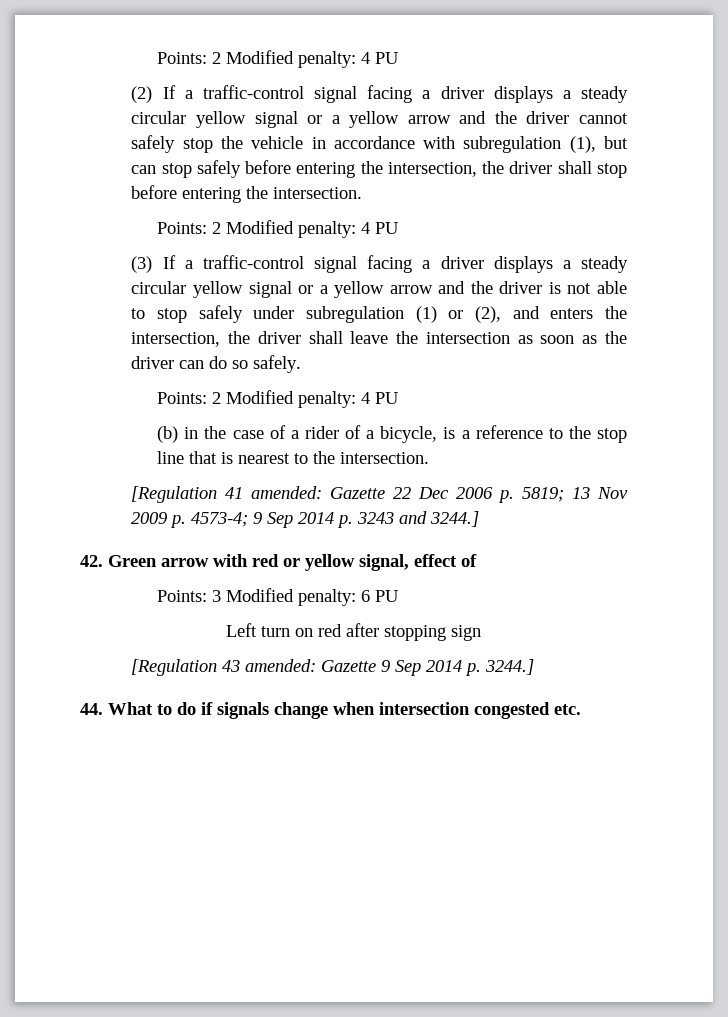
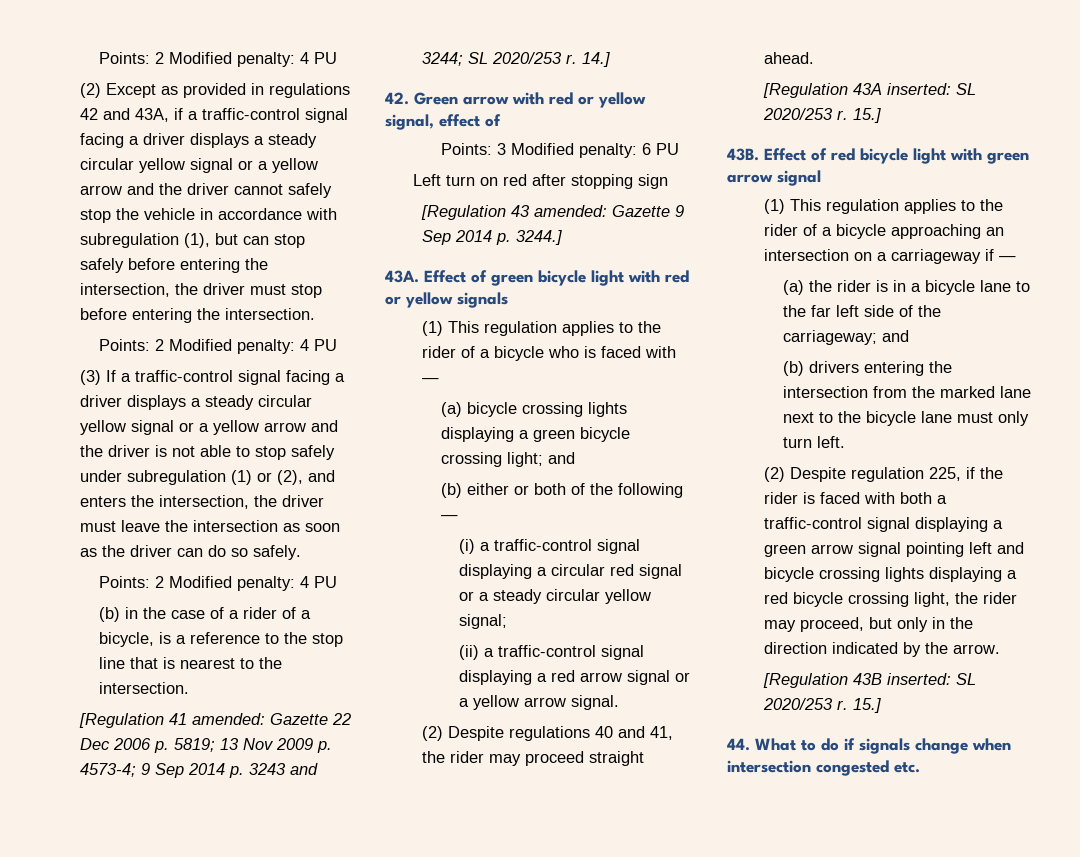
[162,85,176,99] If -> [106,83,351,98] [80,108,184,122] Except as provided in regulations 42 and 43A, if
[557,161,592,174] shall -> [250,284,287,295] must
[308,331,343,344] shall -> [80,521,117,532] must
[430,511,480,527] 3244.] -> [422,52,611,67] 3244; SL 2020/253 r. 14.]
(535, 667) none -> [385,270,689,286] [385,292,508,308] [422,321,662,336] [422,346,677,361] [422,378,440,383] [440,402,627,417] [440,427,630,442] [440,452,575,467] [440,483,683,498] [440,515,458,520] [459,539,641,554] [459,564,683,579] [459,589,652,604] [459,614,508,629] [459,645,645,660] [459,670,691,685] [459,695,620,710] [422,726,674,741] [422,751,645,766] [764,52,815,64] [763,83,977,98] [763,108,882,123] [727,148,1029,164] [727,170,821,186] [764,199,1004,214] [764,224,1005,239] [764,249,1017,264] [782,280,1030,295] [782,305,941,317] [782,330,909,345] [782,361,952,376] [782,386,1031,398] [782,411,1029,426] [782,436,845,448] [764,467,1004,482] [764,492,948,504] [764,517,1004,532] [764,542,1025,557] [764,567,1018,582] [764,592,1018,607] [764,617,974,632] [764,642,1001,657] [763,673,977,688] [763,698,882,713] // 43A. Effect of green bicycle light with red or yellow signals // (1) This regulation applies to the rider of a bicycle who is faced with — // (a) bicycle crossing lights displaying a green bicycle crossing light; and // (b) either or both of the following — // (i) a traffic-control signal displaying a circular red signal or a steady circular yellow signal; // (ii) a traffic-control signal displaying a red arrow signal or a yellow arrow signal. // (2) Despite regulations 40 and 41, the rider may proceed straight ahead. // [Regulation 43A inserted: SL 2020/253 r. 15.] // 43B. Effect of red bicycle light with green arrow signal // (1) This regulation applies to the rider of a bicycle approaching an intersection on a carriageway if — // (a) the rider is in a bicycle lane to the far left side of the carriageway; and // (b) drivers entering the intersection from the marked lane next to the bicycle lane must only turn left. // (2) Despite regulation 225, if the rider is faced with both a traffic-control signal displaying a green arrow signal pointing left and bicycle crossing lights displaying a red bicycle crossing light, the rider may proceed, but only in the direction indicated by the arrow. // [Regulation 43B inserted: SL 2020/253 r. 15.]

